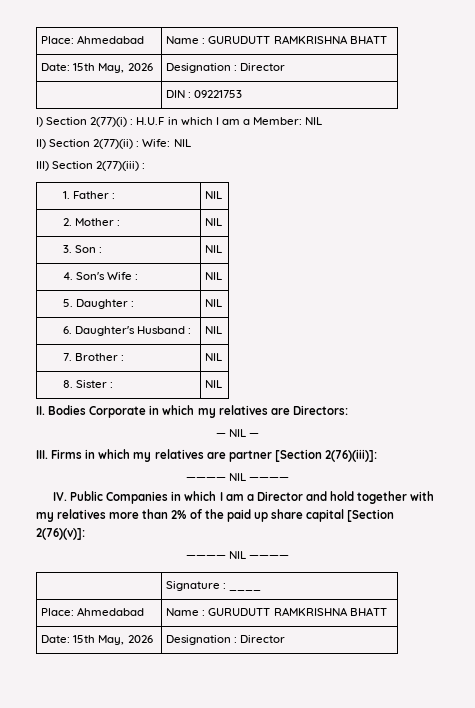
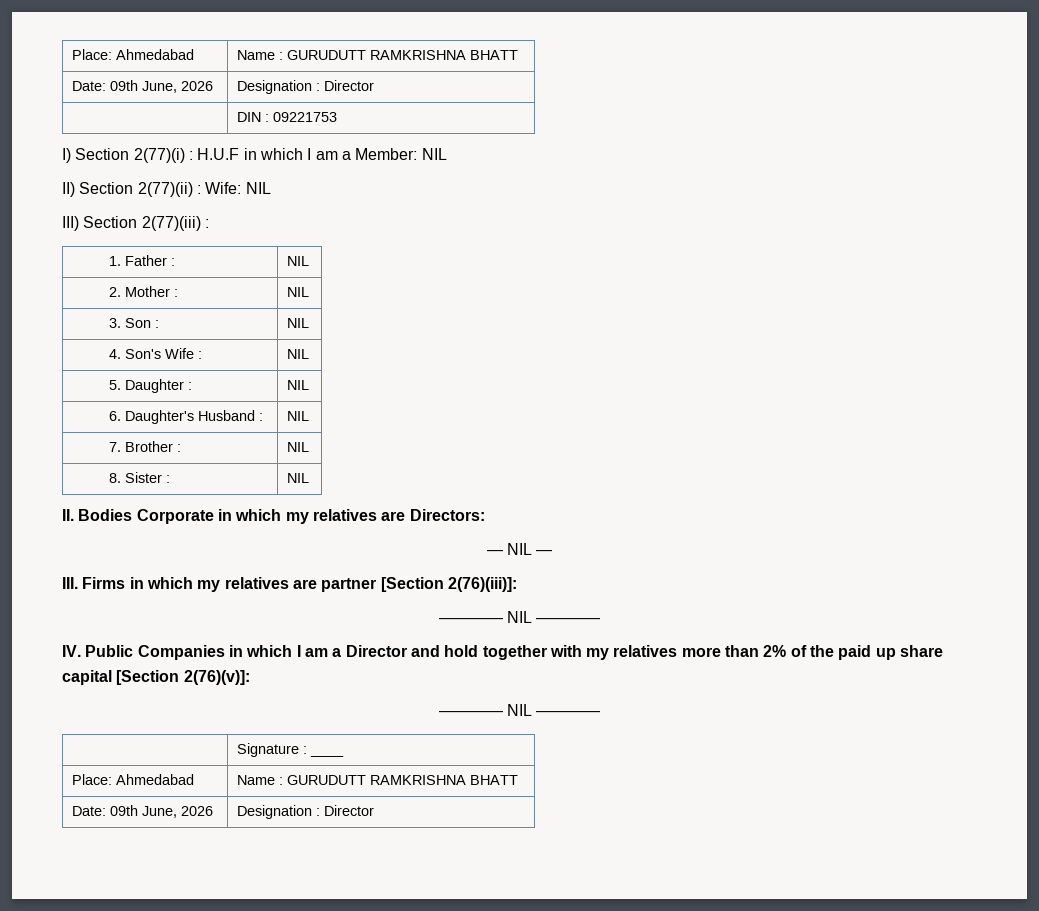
[41,35,145,44] [166,35,387,44] [41,63,125,73] Place: Ahmedabad | Name : GURUDUTT RAMKRISHNA BHATT // Date: 15th May, -> [72,49,195,60] [237,50,519,60] [72,80,178,93] Place: Ahmedabad | Name : GURUDUTT RAMKRISHNA BHATT // Date: 09th June,
[73,635,125,645] 15th May, -> [110,805,178,818] 09th June,

